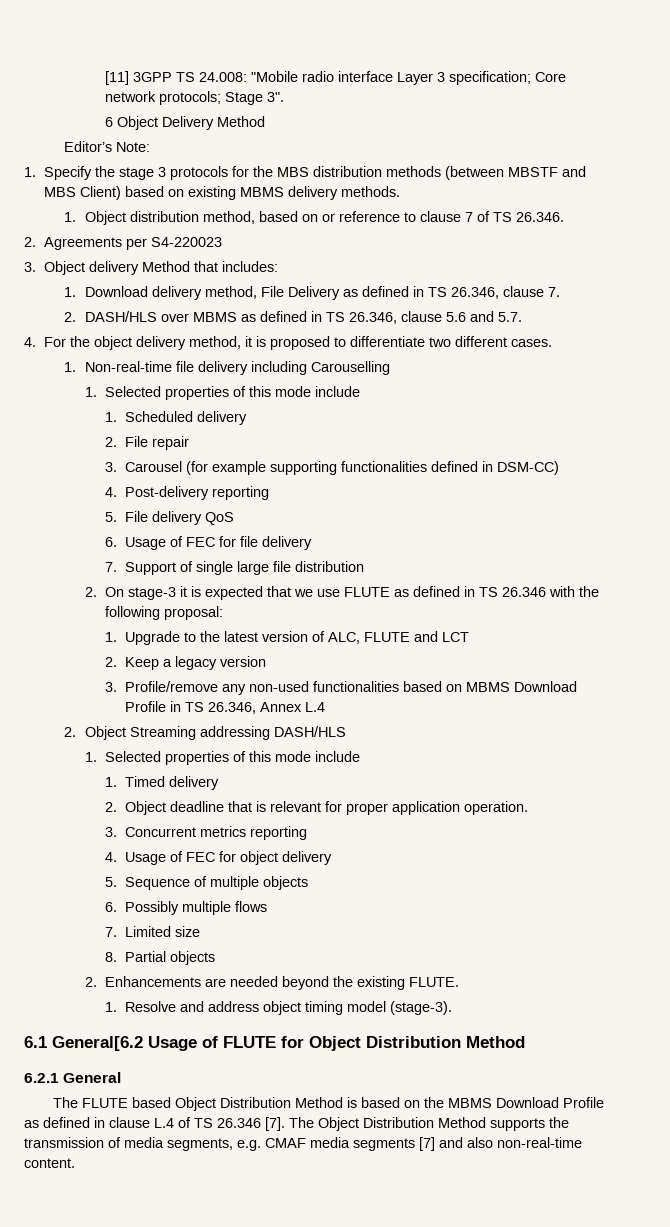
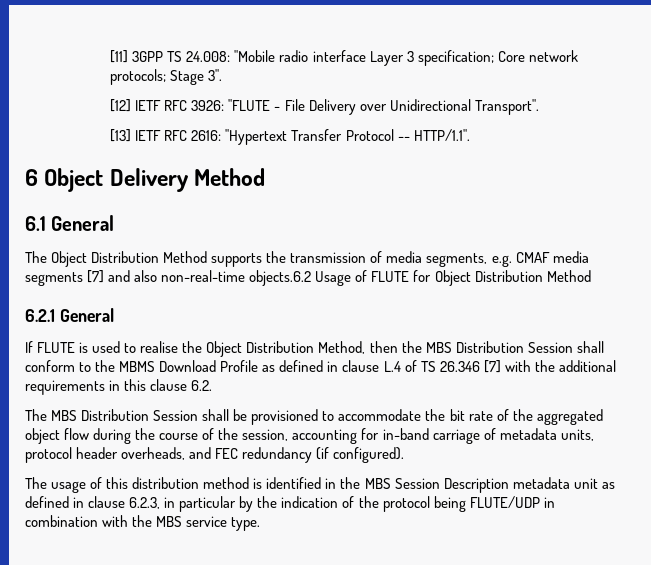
[104,116,265,130] [64,141,151,152] [24,166,587,180] [44,186,401,200] [64,211,564,225] [24,237,223,250] [24,261,279,275] [64,286,560,300] [64,311,522,324] [24,336,553,350] [64,361,390,375] [84,386,360,400] [104,411,247,425] [104,436,189,450] [104,461,559,475] [104,486,269,500] [104,511,234,525] [104,536,312,550] [104,561,364,575] [84,586,599,600] [104,606,223,620] [104,631,469,645] [104,656,266,670] [104,681,577,695] [124,701,325,714] [64,726,346,740] [84,751,360,765] [104,776,219,790] [104,801,528,815] [104,826,307,840] [104,851,332,865] [104,876,308,890] [104,901,267,915] [104,926,200,937] [104,951,215,965] [84,976,459,990] [104,1001,452,1015] [24,1036,525,1051] [24,1072,122,1083] [52,1097,604,1111] [24,1117,285,1131] 6 Object Delivery Method // Editor’s Note: // 1. Specify the stage 3 protocols for the MBS distribution methods (between MBSTF and MBS Client) based on existing MBMS delivery methods. // 1. Object distribution method, based on or reference to clause 7 of TS 26.346. // 2. Agreements per S4-220023 // 3. Object delivery Method that includes: // 1. Download delivery method, File Delivery as defined in TS 26.346, clause 7. // 2. DASH/HLS over MBMS as defined in TS 26.346, clause 5.6 and 5.7. // 4. For the object delivery method, it is proposed to differentiate two different cases. // 1. Non-real-time file delivery including Carouselling // 1. Selected properties of this mode include // 1. Scheduled delivery // 2. File repair // 3. Carousel (for example supporting functionalities defined in DSM-CC) // 4. Post-delivery reporting // 5. File delivery QoS // 6. Usage of FEC for file delivery // 7. Support of single large file distribution // 2. On stage-3 it is expected that we use FLUTE as defined in TS 26.346 with the following proposal: // 1. Upgrade to the latest version of ALC, FLUTE and LCT // 2. Keep a legacy version // 3. Profile/remove any non-used functionalities based on MBMS Download Profile in TS 26.346, Annex L.4 // 2. Object Streaming addressing DASH/HLS // 1. Selected properties of this mode include // 1. Timed delivery // 2. Object deadline that is relevant for proper application operation. // 3. Concurrent metrics reporting // 4. Usage of FEC for object delivery // 5. Sequence of multiple objects // 6. Possibly multiple flows // 7. Limited size // 8. Partial objects // 2. Enhancements are needed beyond the existing FLUTE. // 1. Resolve and address object timing model (stage-3). // 6.1 General[6.2 Usage of FLUTE for Object Distribution Method // 6.2.1 General // The FLUTE based Object Distribution Method is based on the MBMS Download Profile as defined in clause L.4 of TS 26.346 [7]. -> [110,99,539,115] [110,129,470,145] [25,168,266,192] [25,215,115,231] [12] IETF RFC 3926: "FLUTE - File Delivery over Unidirectional Transport". // [13] IETF RFC 2616: "Hypertext Transfer Protocol -- HTTP/1.1". // 6 Object Delivery Method // 6.1 General //
[24,1158,75,1168] content. -> [249,270,591,286] [25,308,114,322] [25,341,604,357] [25,360,616,373] [25,379,213,395] [25,409,603,425] [25,428,594,444] [25,447,405,463] [25,477,615,493] [25,496,555,512] [25,515,261,531] objects.6.2 Usage of FLUTE for Object Distribution Method // 6.2.1 General // If FLUTE is used to realise the Object Distribution Method, then the MBS Distribution Session shall conform to the MBMS Download Profile as defined in clause L.4 of TS 26.346 [7] with the additional requirements in this clause 6.2. // The MBS Distribution Session shall be provisioned to accommodate the bit rate of the aggregated object flow during the course of the session, accounting for in-band carriage of metadata units, protocol header overheads, and FEC redundancy (if configured). // The usage of this distribution method is identified in the MBS Session Description metadata unit as defined in clause 6.2.3, in particular by the indication of the protocol being FLUTE/UDP in combination with the MBS service type.

